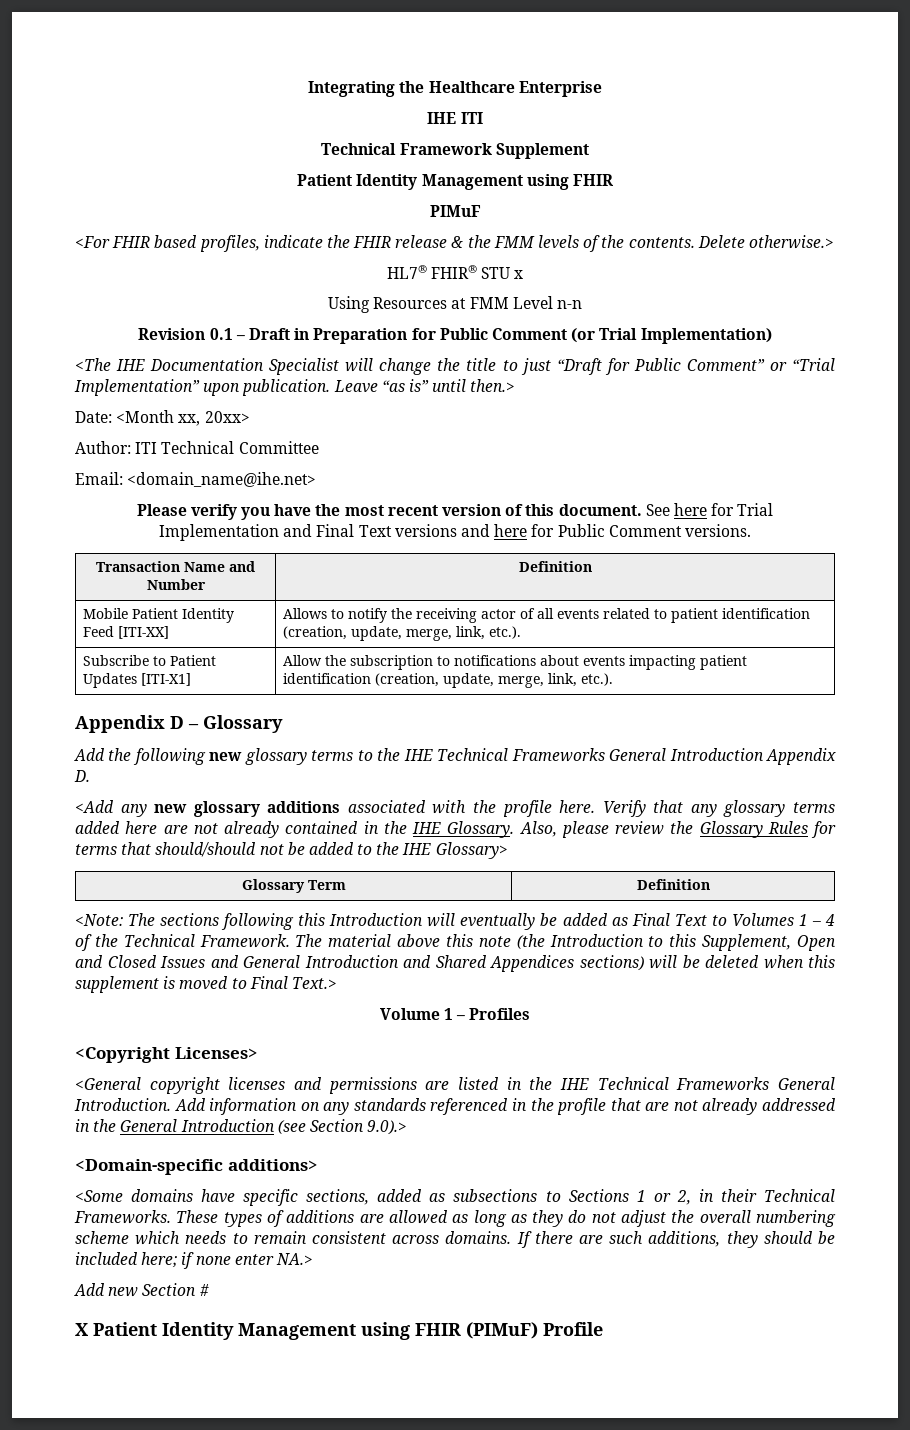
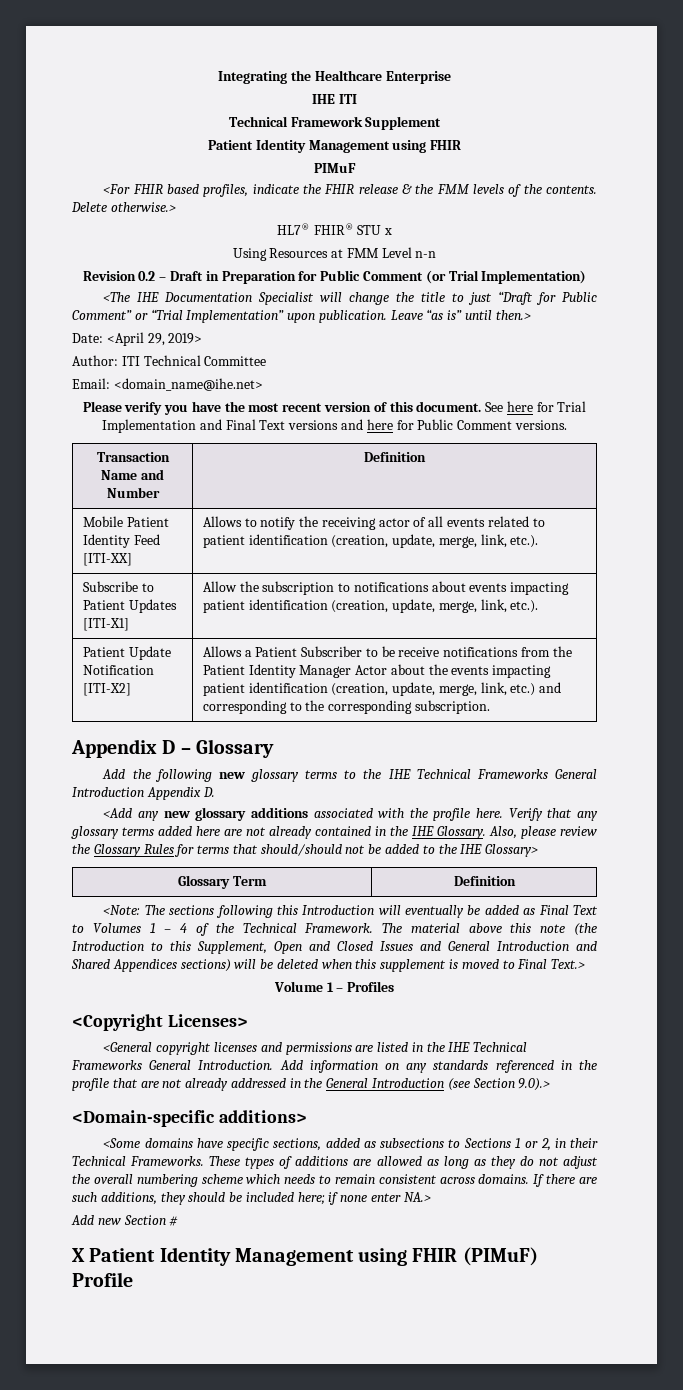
[209,328,233,340] 0.1 -> [138,271,156,281] 0.2
[116,410,250,426] <Month xx, 20xx> -> [106,332,203,346] <April 29, 2019>
(614, 679) none -> [82,646,171,660] [82,665,154,675] [82,683,131,696] [202,646,572,657] [202,664,552,678] [202,682,562,696] [202,700,490,714] // Patient Update Notification [ITI-X2] | Allows a Patient Subscriber to be receive notifications from the Patient Identity Manager Actor about the events impacting patient identification (creation, update, merge, link, etc.) and corresponding to the corresponding subscription.

